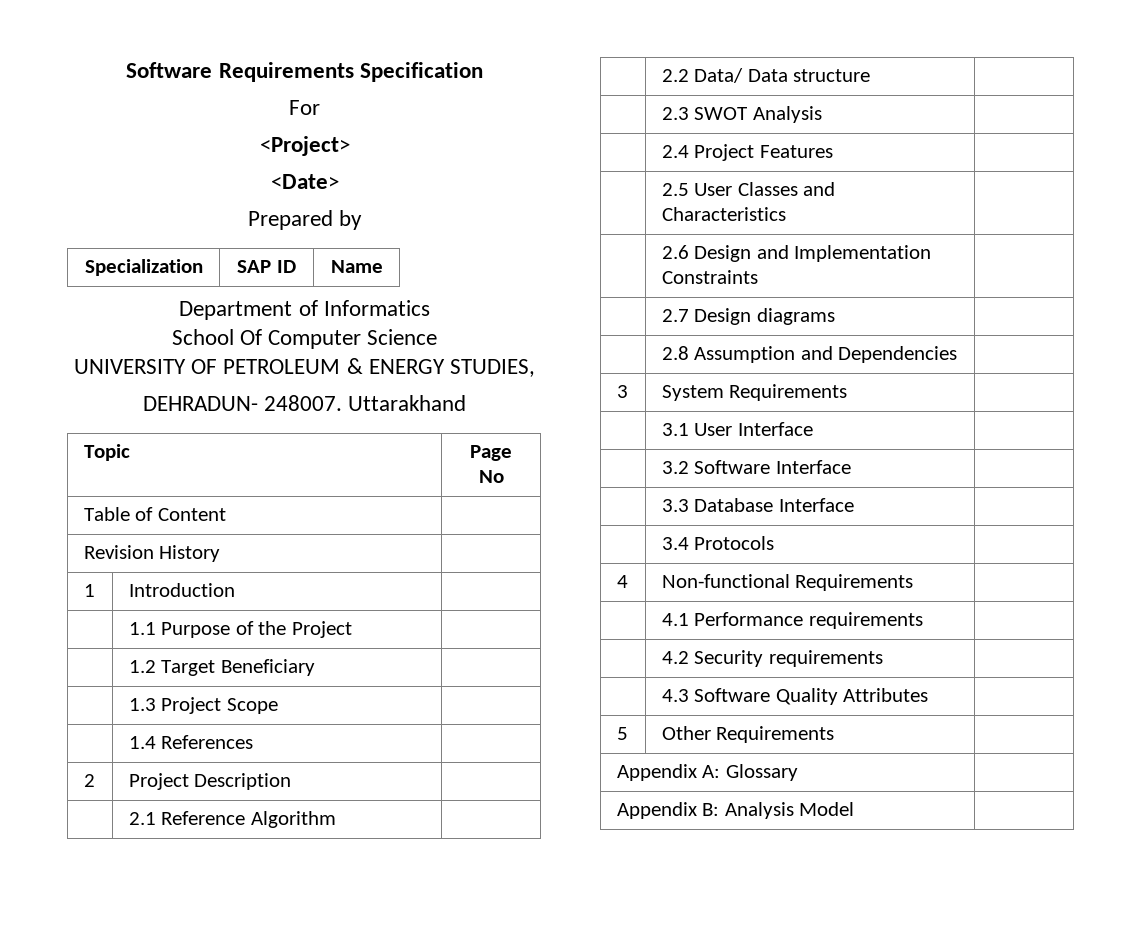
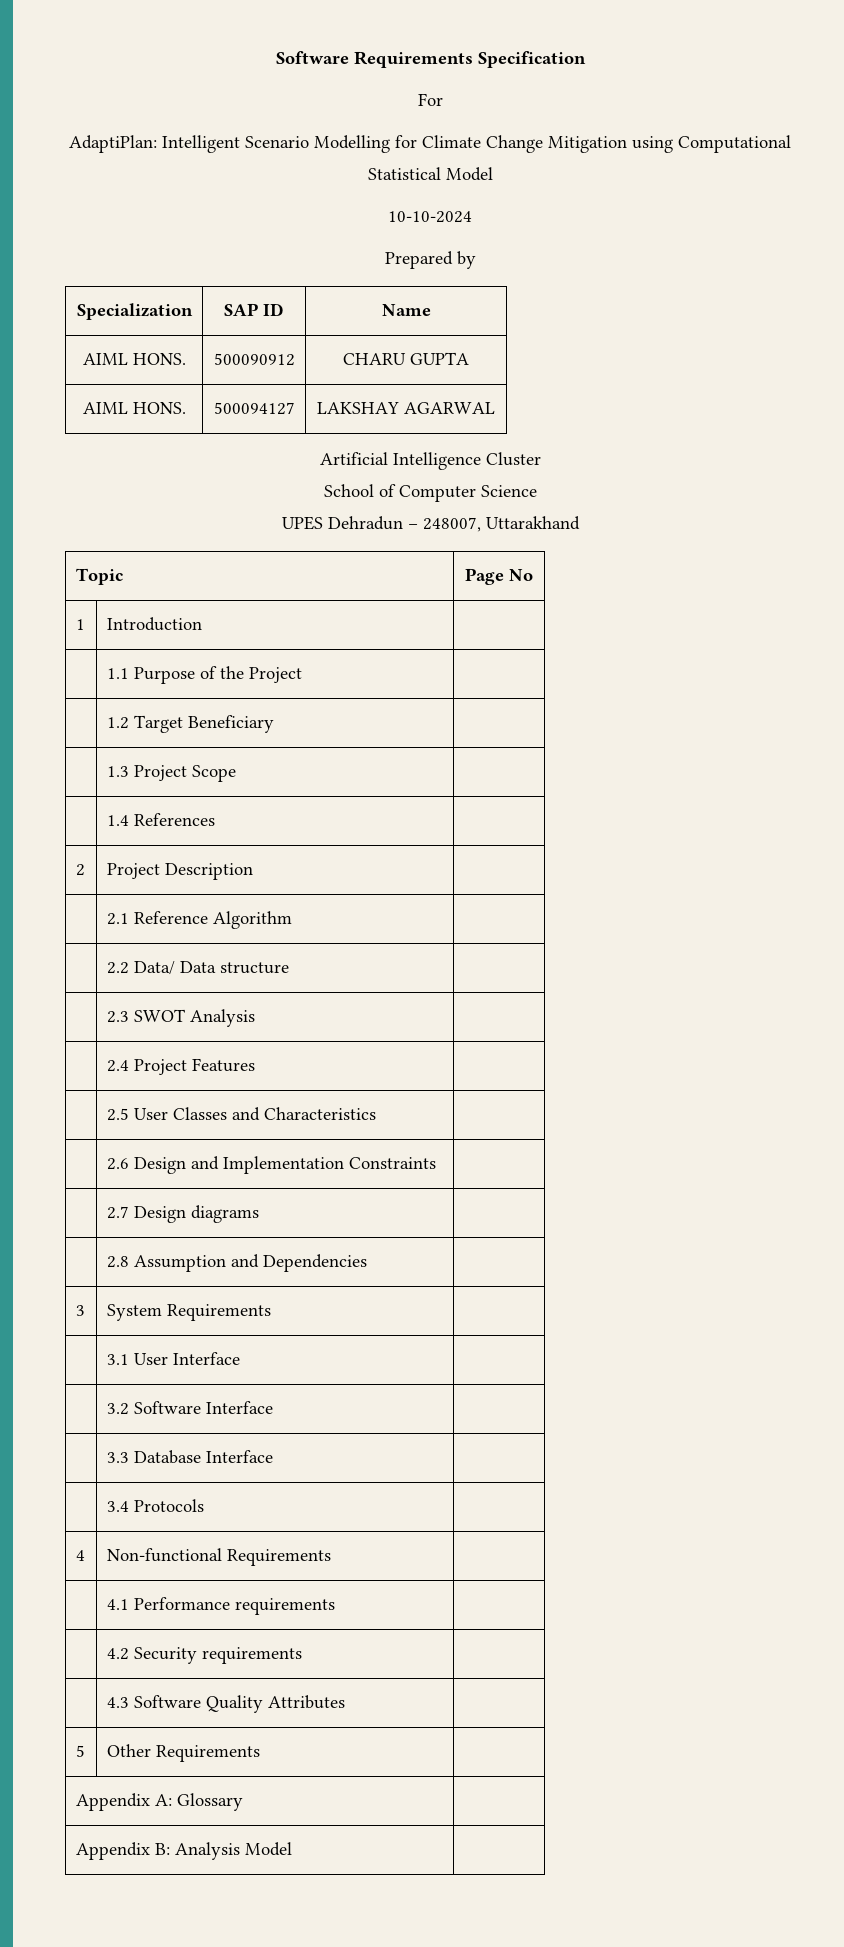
[259,136,350,156] [270,174,339,189] <Project> // <Date> -> [69,135,791,153] [367,167,493,181] [388,211,472,223] AdaptiPlan: Intelligent Scenario Modelling for Climate Change Mitigation using Computational Statistical Model // 10-10-2024
[179,300,430,320] // Department of Informatics -> [82,353,186,365] [213,353,295,366] [343,352,469,365] [82,402,186,414] [213,402,295,415] [317,402,495,414] [319,452,541,470] // AIML HONS. | 500090912 | CHARU GUPTA // AIML HONS. | 500094127 | LAKSHAY AGARWAL // Artificial Intelligence Cluster
[239,329,262,345] Of -> [378,484,396,497] of
[73,358,536,377] [142,395,342,411] UNIVERSITY OF PETROLEUM & ENERGY STUDIES, // DEHRADUN- 248007. -> [281,516,481,532] UPES Dehradun – 248007,
[83,507,226,521] [83,545,221,562] // Table of Content | // Revision History | -> (533, 575) none

